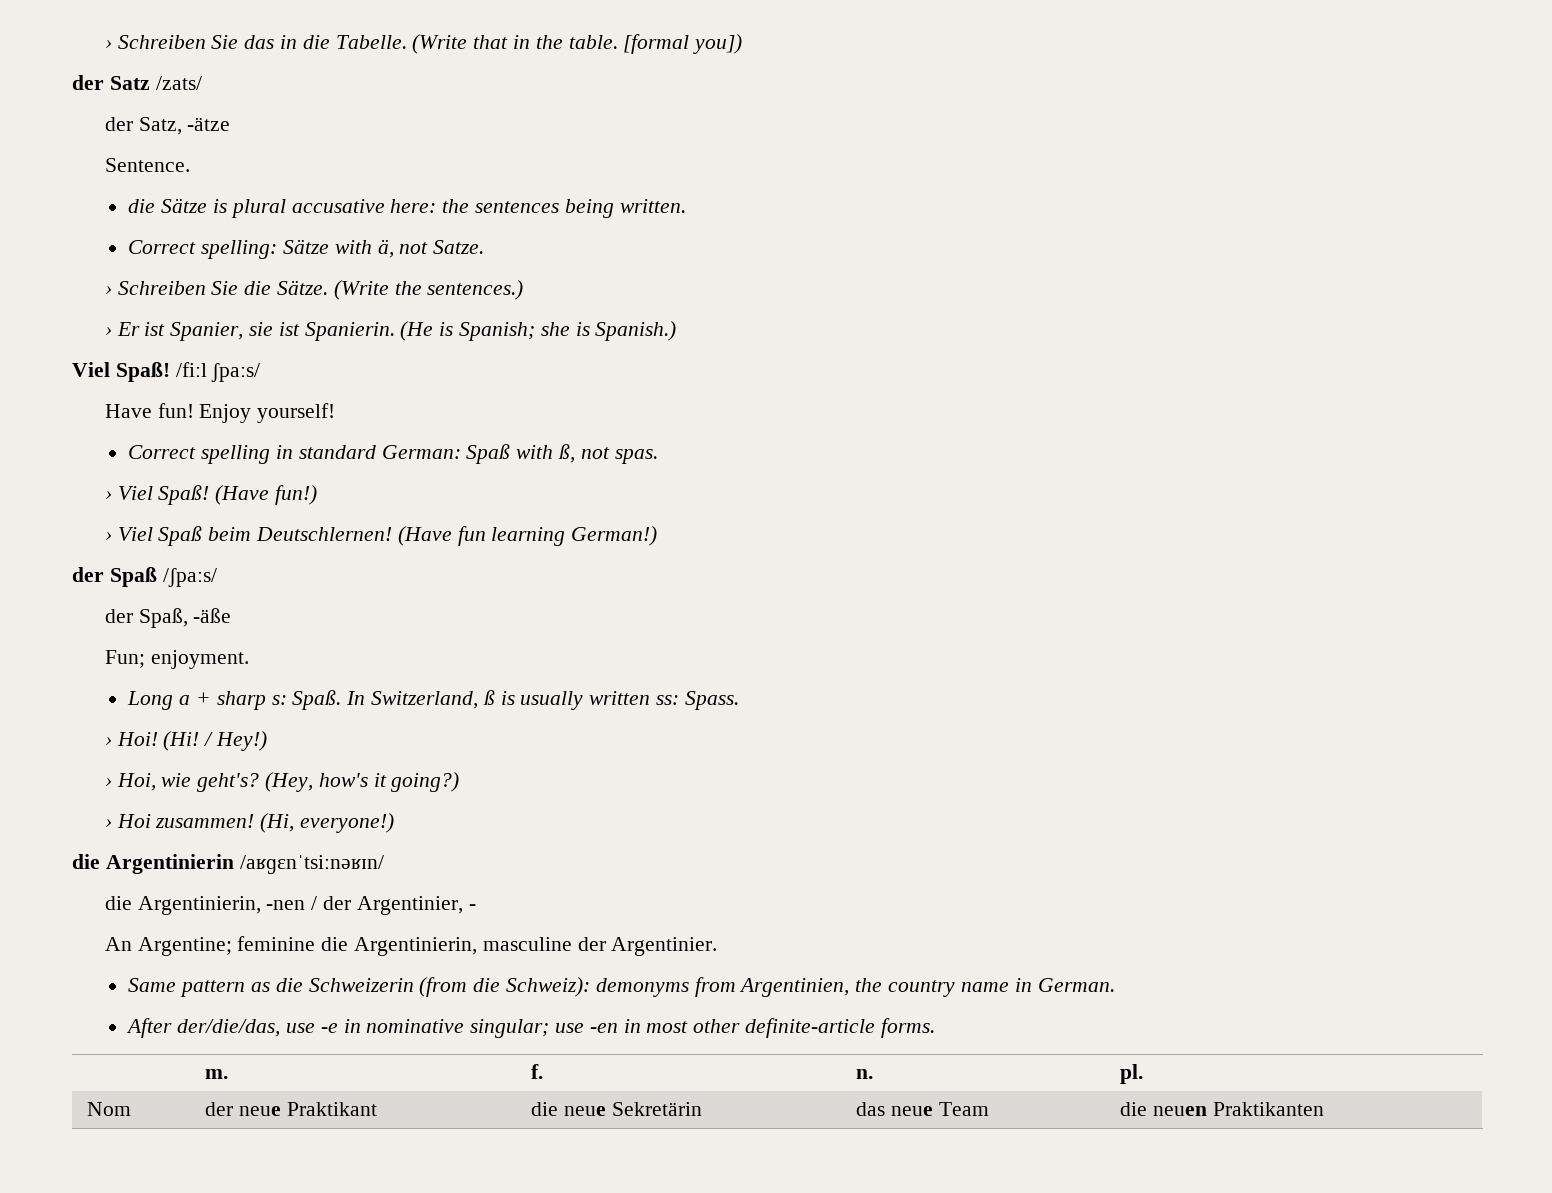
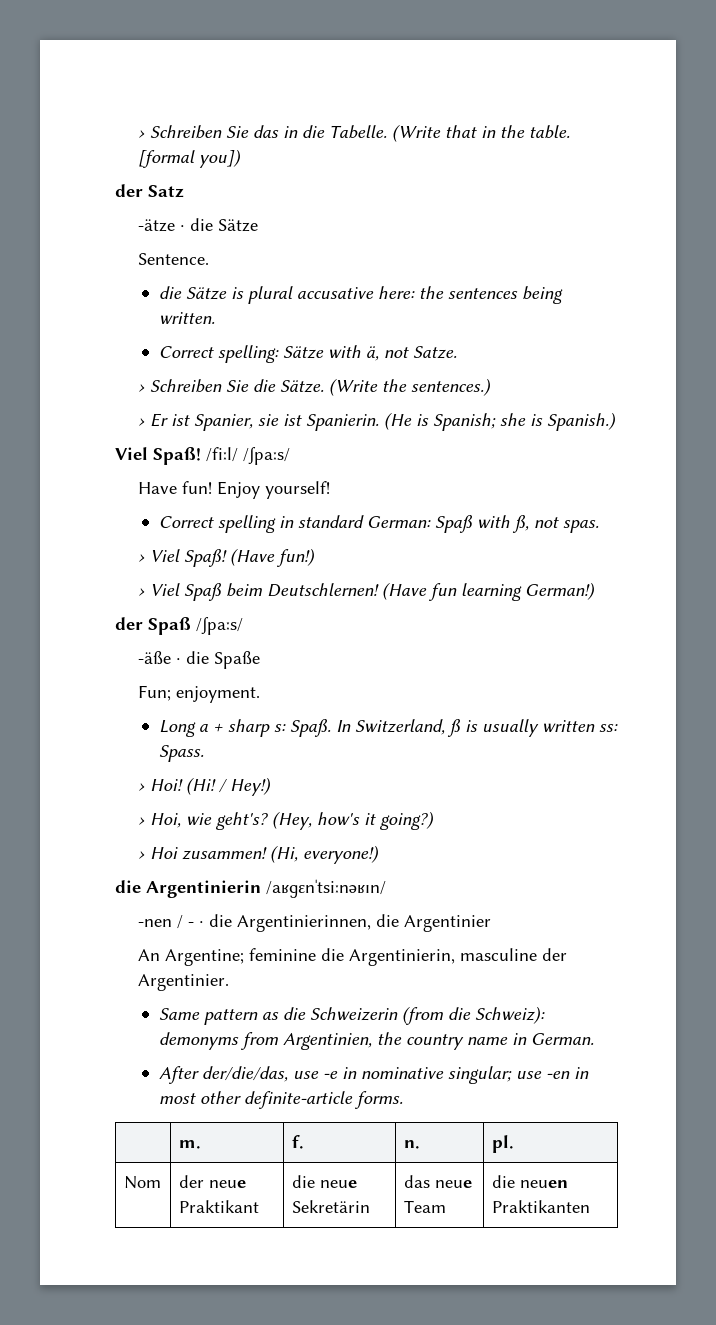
[155,76,202,90] [104,117,231,135] /zats/ // der Satz, -ätze -> [138,218,259,232] // -ätze · die Sätze
[175,362,261,382] /fiːl ʃpaːs/ -> [206,447,290,465] /fiːl/ /ʃpaːs/
[104,608,188,628] der Spaß, -> (243, 626) none
(232, 615) none -> [176,651,261,669] · die Spaße
[104,896,476,915] die Argentinierin, -nen / der Argentinier, - -> [138,914,492,932] -nen / - · die Argentinierinnen, die Argentinier

